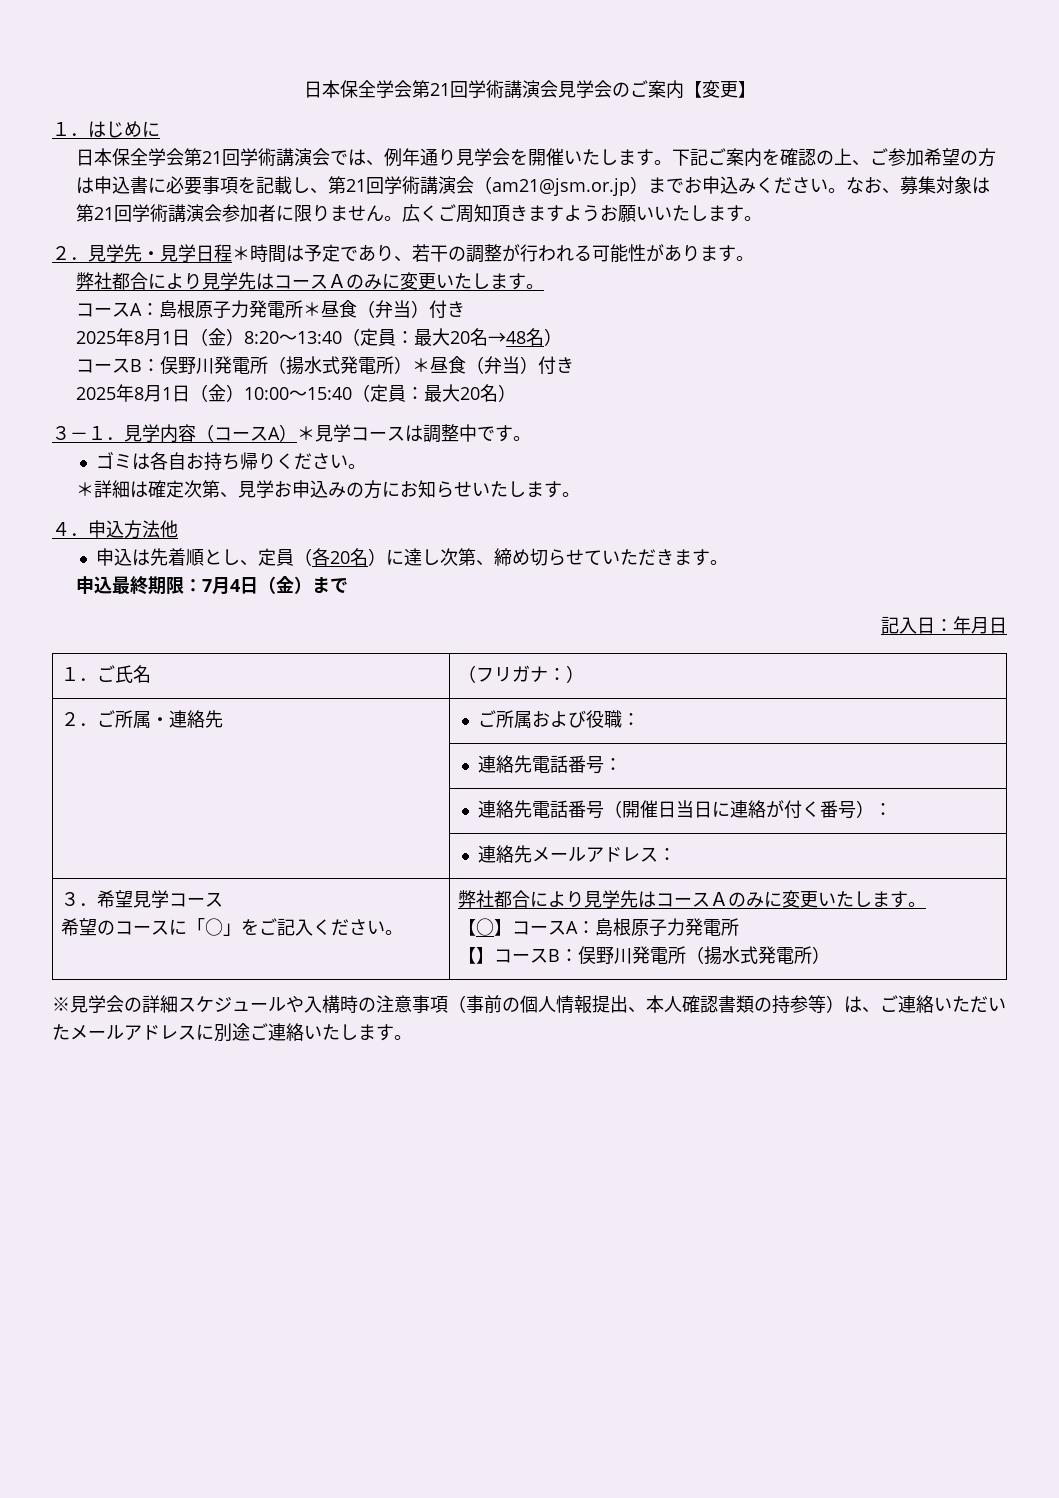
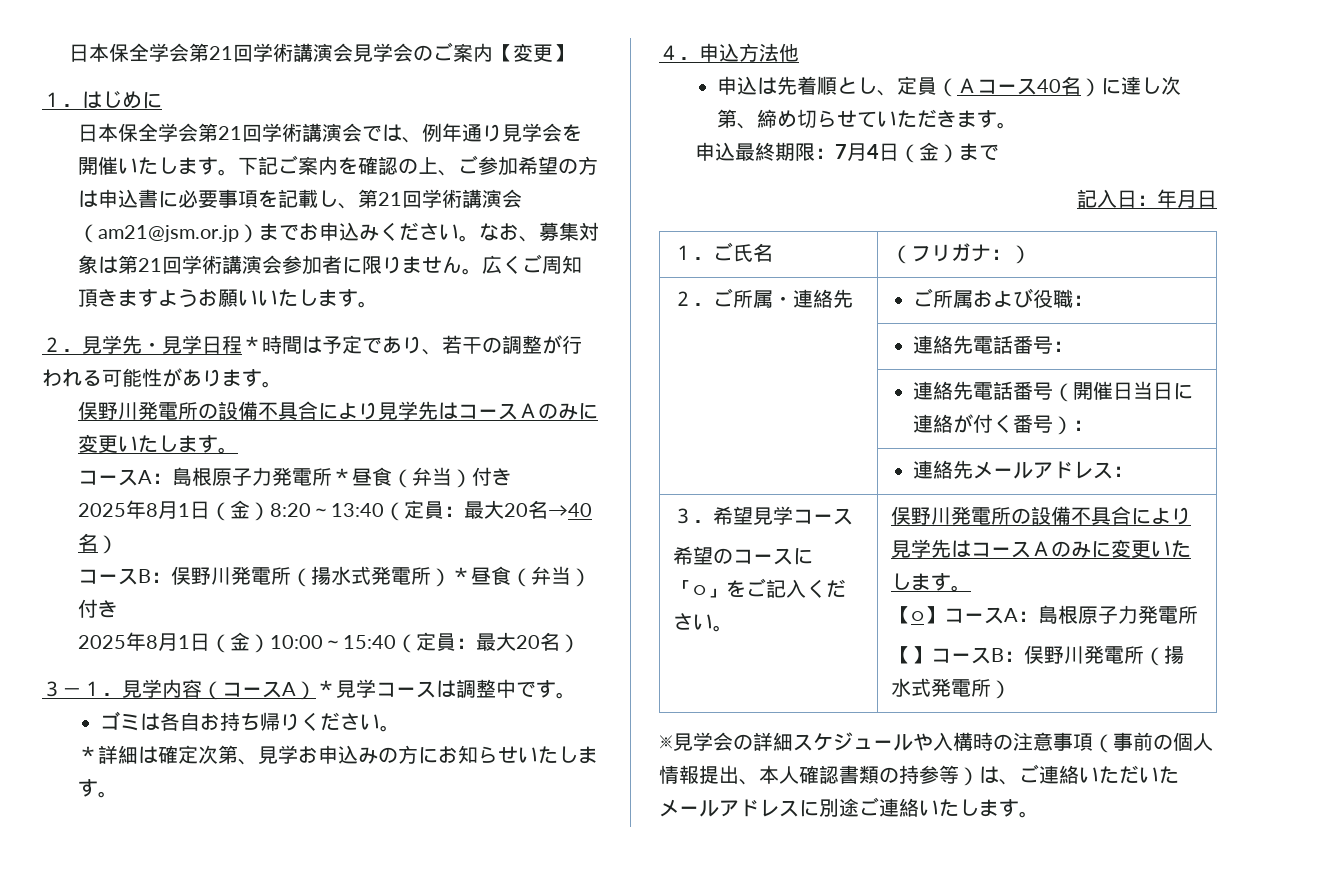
[75,272,130,290] 弊社都 -> [77,401,298,420] 俣野川発電所の設備不具
[487,331,526,344] →48 -> [547,503,592,517] →40
[311,548,350,566] 各20 -> [956,78,1061,95] Ａコース40
[458,890,513,908] 弊社都 -> [891,506,1112,525] 俣野川発電所の設備不具

